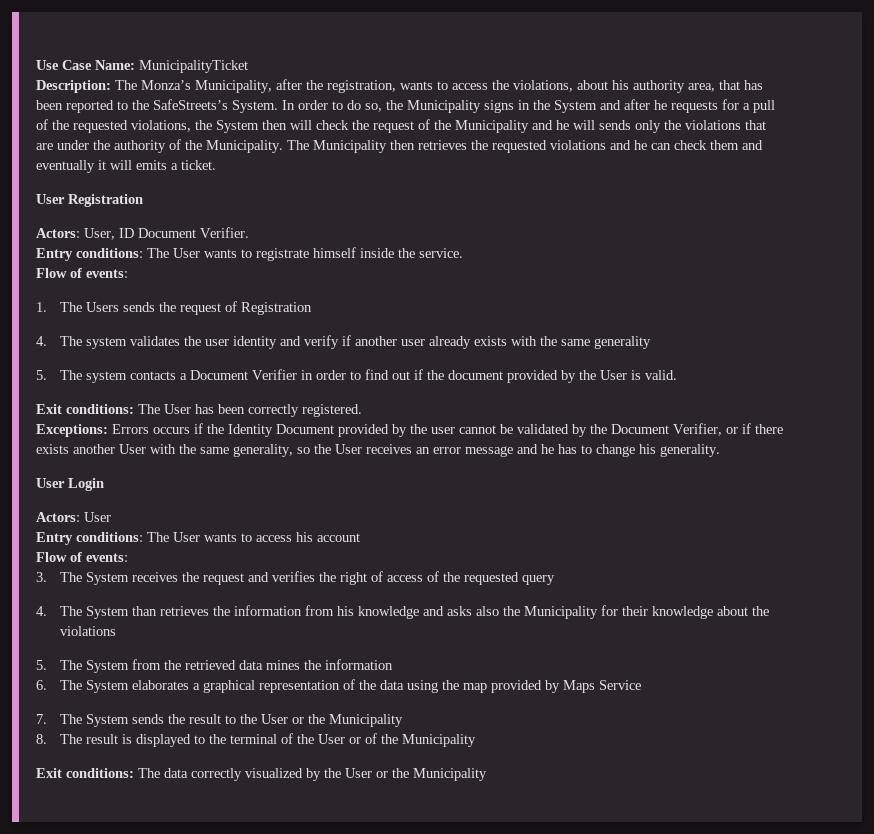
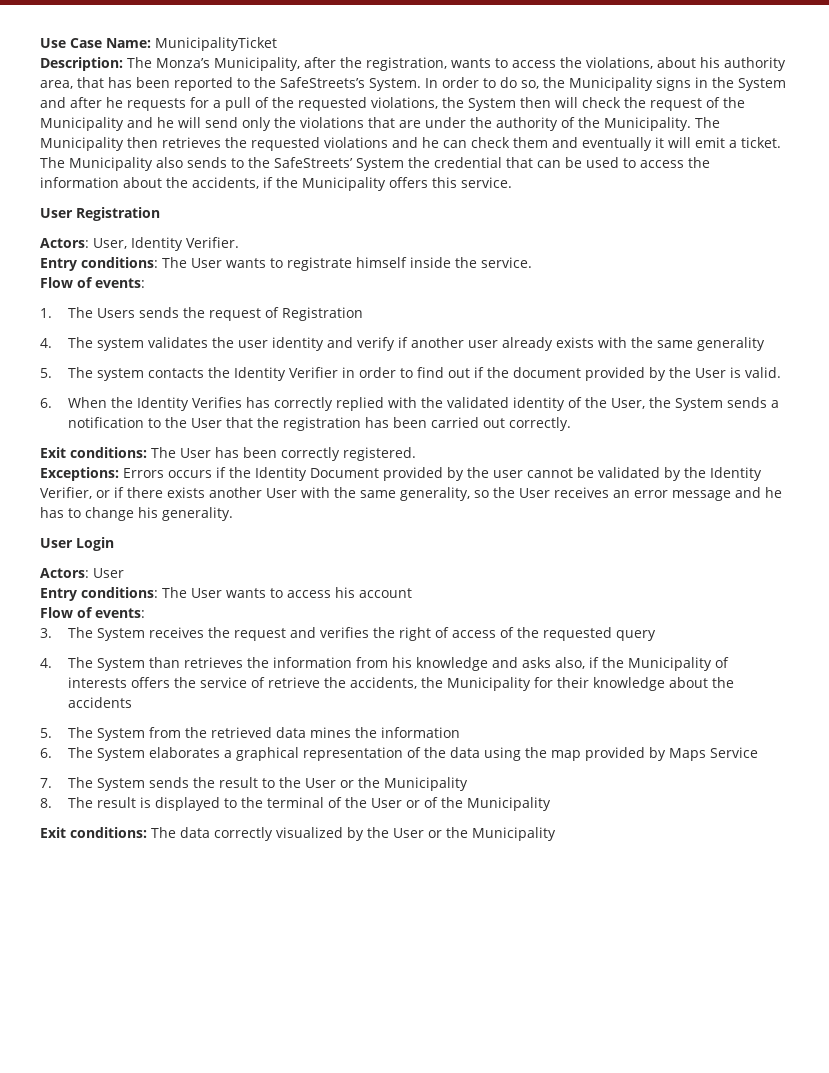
[599,120,631,130] sends -> [205,117,238,128] send
[136,160,167,170] emits -> [695,137,725,148] emit
(216, 165) none -> [40,157,710,171] [40,177,512,191] The Municipality also sends to the SafeStreets’ System the credential that can be used to access the information about the accidents, if the Municipality offers this service.
[119,228,196,238] ID Document -> [131,237,183,251] Identity
[179,370,248,380] a Document -> [207,367,286,381] the Identity
(677, 375) none -> [40,397,779,411] [67,417,571,431] // 6. When the Identity Verifies has correctly replied with the validated identity of the User, the System sends a notification to the User that the registration has been carried out correctly.
[611,424,669,434] Document -> [710,467,762,481] Identity
[475,606,499,616] also -> [554,657,729,671] [67,677,417,689] also, if the Municipality of interests offers the service of retrieve the accidents,
[59,626,116,636] violations -> [67,697,132,708] accidents

